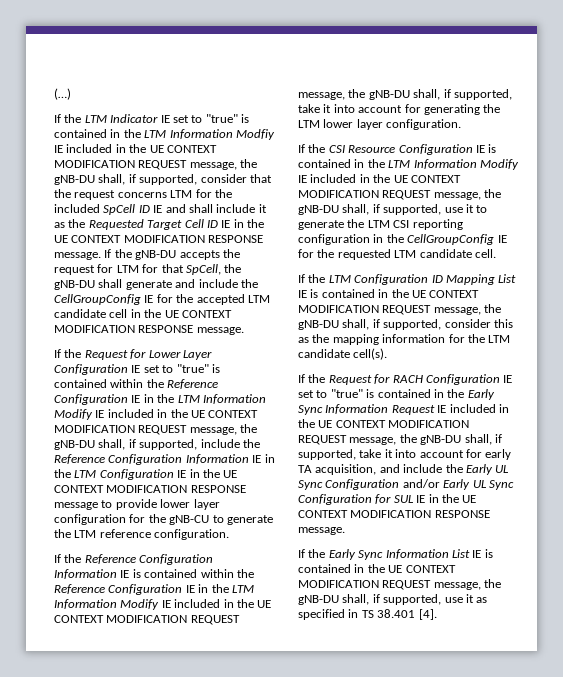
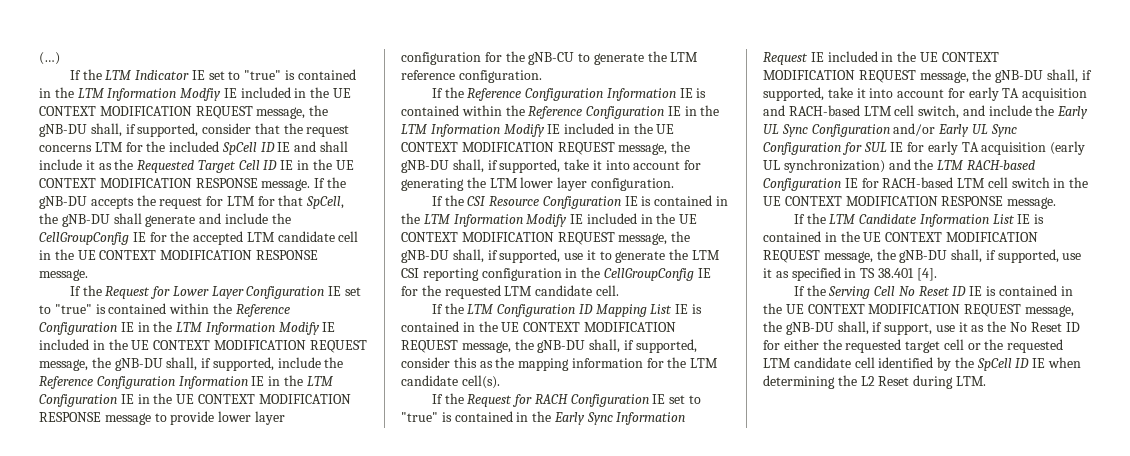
[315,464,377,475] acquisition, -> [1022,88,1088,101] [763,105,960,119] acquisition and RACH-based LTM cell switch,
[428,494,477,503] [298,510,490,518] [298,527,345,535] [298,549,384,560] in the UE CONTEXT MODIFICATION RESPONSE message. // If the Early Sync -> [907,141,1086,155] [763,159,1035,173] [763,177,1089,191] [763,196,1057,209] [793,213,917,224] for early TA acquisition (early UL synchronization) and the LTM RACH-based Configuration IE for RACH-based LTM cell switch in the UE CONTEXT MODIFICATION RESPONSE message. // If the LTM Candidate
(437, 614) none -> [793,285,1073,299] [763,303,1074,317] [763,321,1080,335] [763,339,1064,353] [763,357,1082,371] [763,375,986,389] // If the Serving Cell No Reset ID IE is contained in the UE CONTEXT MODIFICATION REQUEST message, the gNB-DU shall, if support, use it as the No Reset ID for either the requested target cell or the requested LTM candidate cell identified by the SpCell ID IE when determining the L2 Reset during LTM.

